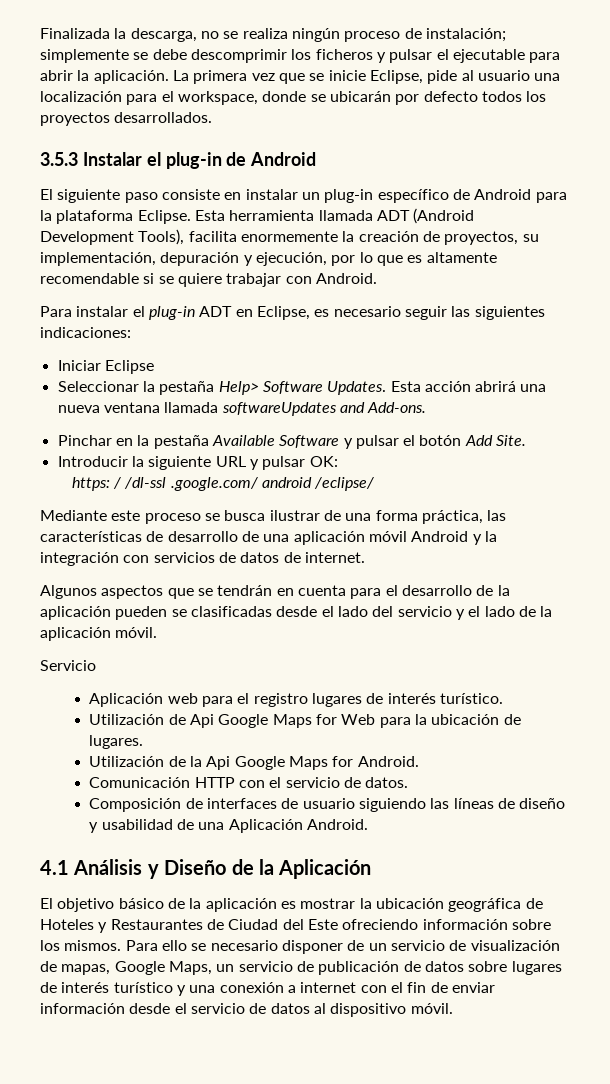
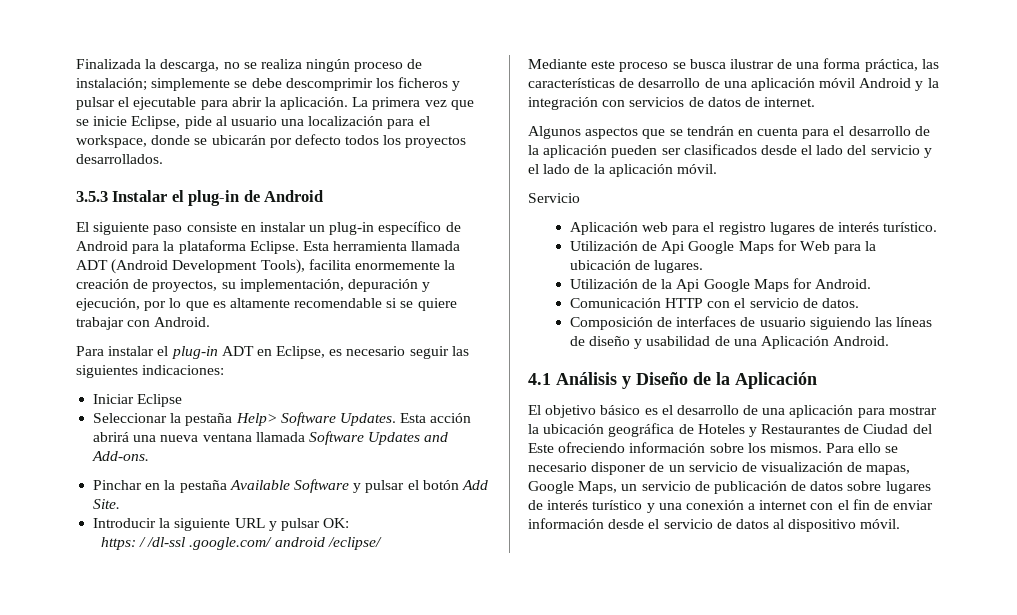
[221,402,337,416] softwareUpdates -> [308,431,421,445] Software Updates
[171,606,272,617] se clasificadas -> [661,144,757,155] ser clasificados
[167,898,296,912] de la aplicación es -> [644,405,885,418] es el desarrollo de una aplicación para

